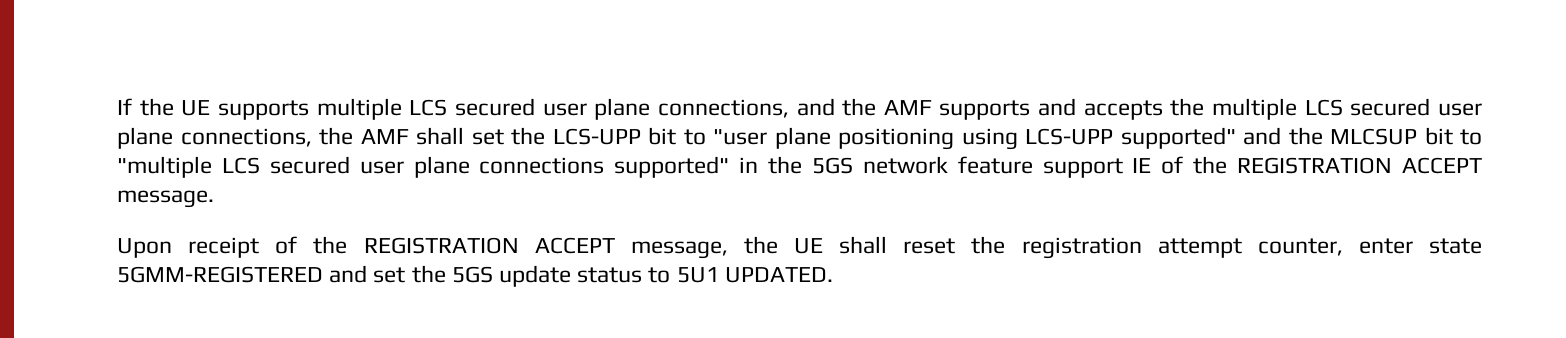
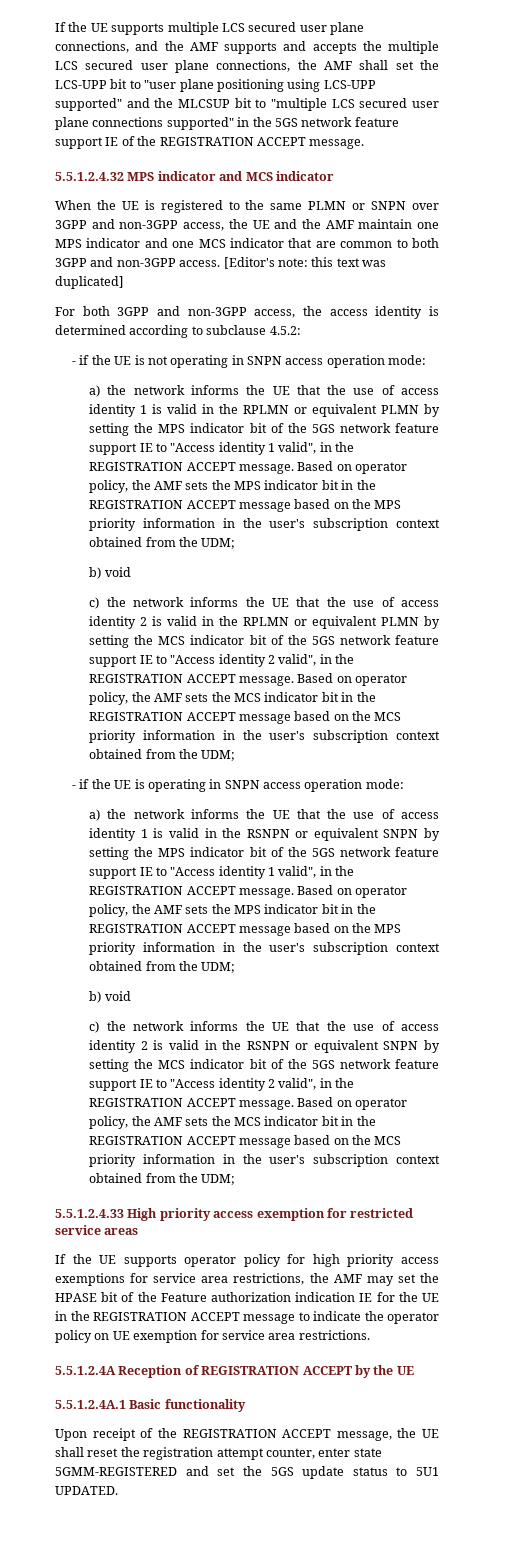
(214, 199) none -> [55,171,334,181] [55,200,440,213] [55,219,439,231] [55,238,439,248] [55,257,386,269] [55,276,124,289] [55,306,440,319] [55,325,301,338] [72,355,427,368] [89,385,440,397] [89,404,441,417] [89,423,439,436] [89,442,355,455] [89,461,408,474] [89,480,376,493] [89,499,402,512] [89,518,441,531] [89,537,236,549] [89,567,131,579] [89,597,439,609] [89,616,441,629] [89,635,439,648] [89,654,355,667] [89,673,408,686] [89,692,376,705] [89,711,402,724] [89,730,441,743] [89,749,236,761] [72,779,404,792] [89,809,440,821] [89,828,440,841] [89,847,439,860] [89,866,355,879] [89,885,408,898] [89,904,376,917] [89,923,402,936] [89,942,441,955] [89,961,236,973] [89,991,131,1003] [89,1021,439,1033] [89,1040,440,1053] [89,1059,439,1072] [89,1078,355,1091] [89,1097,408,1110] [89,1116,376,1129] [89,1135,402,1148] [89,1154,441,1167] [89,1173,236,1185] [55,1208,414,1221] [55,1225,139,1235] [55,1254,439,1267] [55,1273,439,1286] [55,1292,439,1302] [55,1311,439,1324] [55,1330,370,1343] [55,1365,414,1378] [55,1399,246,1412] // 5.5.1.2.4.32 MPS indicator and MCS indicator // When the UE is registered to the same PLMN or SNPN over 3GPP and non-3GPP access, the UE and the AMF maintain one MPS indicator and one MCS indicator that are common to both 3GPP and non-3GPP access. [Editor's note: this text was duplicated] // For both 3GPP and non-3GPP access, the access identity is determined according to subclause 4.5.2: // - if the UE is not operating in SNPN access operation mode: // a) the network informs the UE that the use of access identity 1 is valid in the RPLMN or equivalent PLMN by setting the MPS indicator bit of the 5GS network feature support IE to "Access identity 1 valid", in the REGISTRATION ACCEPT message. Based on operator policy, the AMF sets the MPS indicator bit in the REGISTRATION ACCEPT message based on the MPS priority information in the user's subscription context obtained from the UDM; // b) void // c) the network informs the UE that the use of access identity 2 is valid in the RPLMN or equivalent PLMN by setting the MCS indicator bit of the 5GS network feature support IE to "Access identity 2 valid", in the REGISTRATION ACCEPT message. Based on operator policy, the AMF sets the MCS indicator bit in the REGISTRATION ACCEPT message based on the MCS priority information in the user's subscription context obtained from the UDM; // - if the UE is operating in SNPN access operation mode: // a) the network informs the UE that the use of access identity 1 is valid in the RSNPN or equivalent SNPN by setting the MPS indicator bit of the 5GS network feature support IE to "Access identity 1 valid", in the REGISTRATION ACCEPT message. Based on operator policy, the AMF sets the MPS indicator bit in the REGISTRATION ACCEPT message based on the MPS priority information in the user's subscription context obtained from the UDM; // b) void // c) the network informs the UE that the use of access identity 2 is valid in the RSNPN or equivalent SNPN by setting the MCS indicator bit of the 5GS network feature support IE to "Access identity 2 valid", in the REGISTRATION ACCEPT message. Based on operator policy, the AMF sets the MCS indicator bit in the REGISTRATION ACCEPT message based on the MCS priority information in the user's subscription context obtained from the UDM; // 5.5.1.2.4.33 High priority access exemption for restricted service areas // If the UE supports operator policy for high priority access exemptions for service area restrictions, the AMF may set the HPASE bit of the Feature authorization indication IE for the UE in the REGISTRATION ACCEPT message to indicate the operator policy on UE exemption for service area restrictions. // 5.5.1.2.4A Reception of REGISTRATION ACCEPT by the UE // 5.5.1.2.4A.1 Basic functionality

